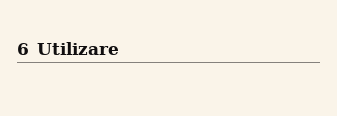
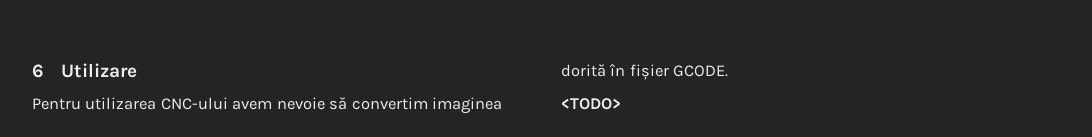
(119, 48) none -> [32,97,503,114] [561,63,729,80] [561,98,621,110] // Pentru utilizarea CNC-ului avem nevoie să convertim imaginea dorită în fișier GCODE. // <TODO>

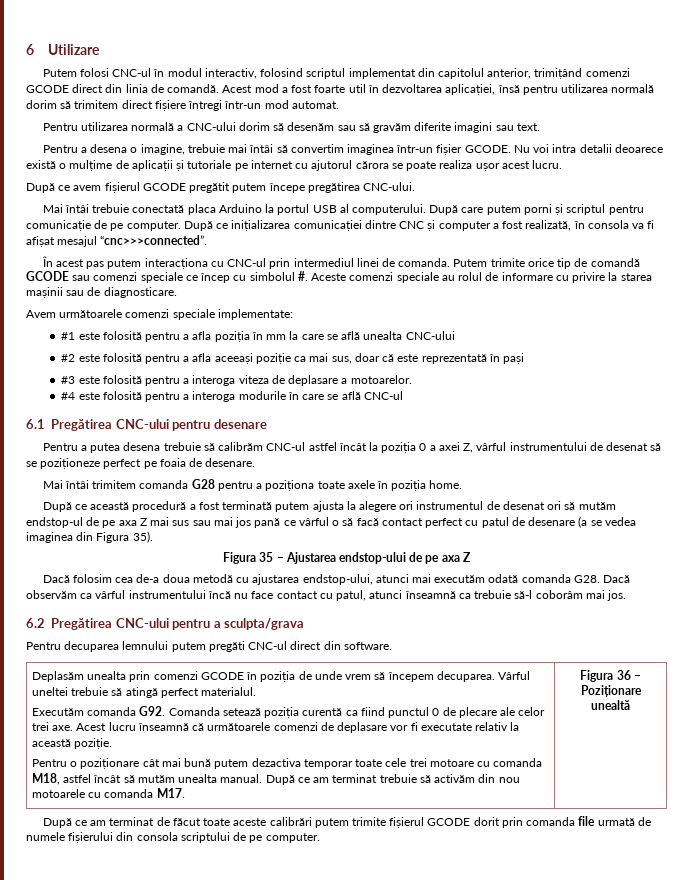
[32,97,325,110] Pentru utilizarea CNC-ului avem nevoie -> [42,68,630,79] [26,84,655,95] [26,100,339,111] [42,122,540,133] [42,144,274,155] Putem folosi CNC-ul în modul interactiv, folosind scriptul implementat din capitolul anterior, trimițând comenzi GCODE direct din linia de comandă. Acest mod a fost foarte util în dezvoltarea aplicației, însă pentru utilizarea normală dorim să trimitem direct fișiere întregi într-un mod automat. // Pentru utilizarea normală a CNC-ului dorim să desenăm sau să gravăm diferite imagini sau text. // Pentru a desena o imagine, trebuie mai întâi
[561,63,626,77] dorită în -> [396,145,434,153] într-un
[561,98,621,110] // <TODO> -> [513,144,663,153] [26,160,563,171] [26,182,416,193] [42,204,644,215] [26,220,655,231] [26,235,208,247] [41,256,640,269] [26,271,652,283] [26,287,177,298] [26,309,293,320] [61,331,455,342] [61,353,525,364] [61,375,412,386] [61,391,403,402] [26,419,267,431] [42,442,662,453] [26,458,256,469] [42,479,463,491] [42,501,616,512] [26,516,636,528] [26,531,153,543] [223,552,470,564] [42,574,631,585] [26,590,627,601] [26,618,305,630] [26,641,392,652] [31,671,531,682] [31,687,257,698] [31,706,546,718] [31,722,520,733] [31,738,113,749] [31,758,543,769] [31,773,520,785] [31,788,185,798] [580,670,641,682] [580,685,642,697] [591,700,630,710] [42,816,651,828] [26,832,320,843] Nu voi intra detalii deoarece există o mulțime de aplicații și tutoriale pe internet cu ajutorul cărora se poate realiza ușor acest lucru. // După ce avem fișierul GCODE pregătit putem începe pregătirea CNC-ului. // Mai întâi trebuie conectată placa Arduino la portul USB al computerului. După care putem porni și scriptul pentru comunicație de pe computer. După ce inițializarea comunicației dintre CNC și computer a fost realizată, în consola va fi afișat mesajul “cnc>>>connected”. // În acest pas putem interacționa cu CNC-ul prin intermediul linei de comanda. Putem trimite orice tip de comandă GCODE sau comenzi speciale ce încep cu simbolul #. Aceste comenzi speciale au rolul de informare cu privire la starea mașinii sau de diagnosticare. // Avem următoarele comenzi speciale implementate: // #1 este folosită pentru a afla poziția în mm la care se află unealta CNC-ului // #2 este folosită pentru a afla aceeași poziție ca mai sus, doar că este reprezentată în pași // #3 este folosită pentru a interoga viteza de deplasare a motoarelor. // #4 este folosită pentru a interoga modurile în care se află CNC-ul // 6.1 Pregătirea CNC-ului pentru desenare // Pentru a putea desena trebuie să calibrăm CNC-ul astfel încât la poziția 0 a axei Z, vârful instrumentului de desenat să se poziționeze perfect pe foaia de desenare. // Mai întâi trimitem comanda G28 pentru a poziționa toate axele în poziția home. // După ce această procedură a fost terminată putem ajusta la alegere ori instrumentul de desenat ori să mutăm endstop-ul de pe axa Z mai sus sau mai jos pană ce vârful o să facă contact perfect cu patul de desenare (a se vedea imaginea din Figura 35). // Figura 35 – Ajustarea endstop-ului de pe axa Z // Dacă folosim cea de-a doua metodă cu ajustarea endstop-ului, atunci mai executăm odată comanda G28. Dacă observăm ca vârful instrumentului încă nu face contact cu patul, atunci înseamnă ca trebuie să-l coborâm mai jos. // 6.2 Pregătirea CNC-ului pentru a sculpta/grava // Pentru decuparea lemnului putem pregăti CNC-ul direct din software. // Deplasăm unealta prin comenzi GCODE în poziția de unde vrem să începem decuparea. Vârful uneltei trebuie să atingă perfect materialul. // Executăm comanda G92. Comanda setează poziția curentă ca fiind punctul 0 de plecare ale celor trei axe. Acest lucru înseamnă că următoarele comenzi de deplasare vor fi executate relativ la această poziție. // Pentru o poziționare cât mai bună putem dezactiva temporar toate cele trei motoare cu comanda M18, astfel încât să mutăm unealta manual. După ce am terminat trebuie să activăm din nou motoarele cu comanda M17. | Figura 36 – Poziționare unealtă // După ce am terminat de făcut toate aceste calibrări putem trimite fișierul GCODE dorit prin comanda file urmată de numele fișierului din consola scriptului de pe computer.

